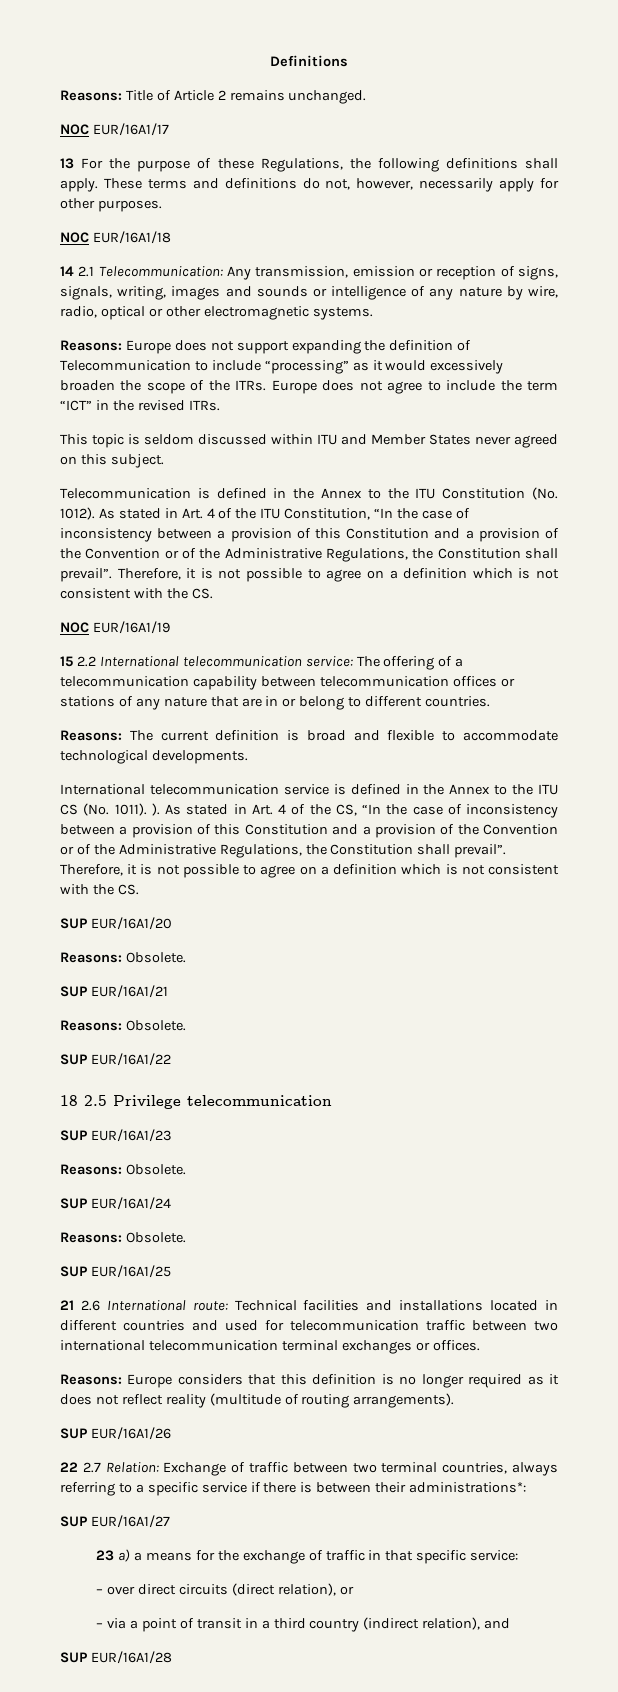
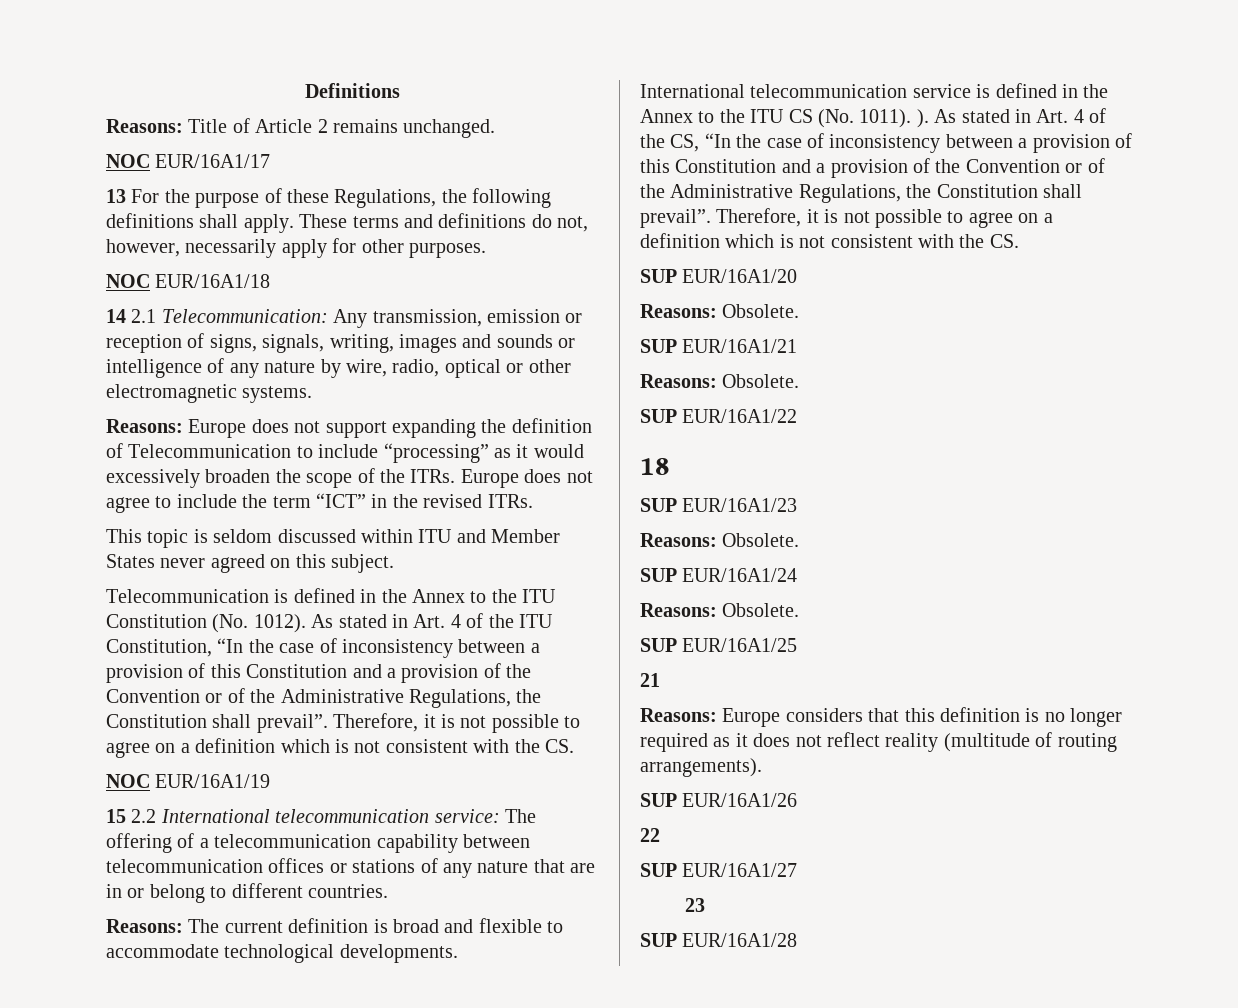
[84,1095,332,1109] 2.5 Privilege telecommunication -> (670, 466) none
[80,1300,559,1311] [60,1320,558,1331] [60,1340,480,1354] 2.6 International route: Technical facilities and installations located in different countries and used for telecommunication traffic between two international telecommunication terminal exchanges or offices. -> (660, 680) none
[82,1462,559,1476] [60,1482,527,1496] [60,1515,170,1528] [96,1549,519,1564] [96,1583,354,1596] [96,1617,511,1632] 2.7 Relation: Exchange of traffic between two terminal countries, always referring to a specific service if there is between their administrations*: // SUP EUR/16A1/27 // 23 a) a means for the exchange of traffic in that specific service: // – over direct circuits (direct relation), or // – via a point of transit in a third country (indirect relation), and -> [640,863,798,877] [684,898,705,912] // SUP EUR/16A1/27 // 23

